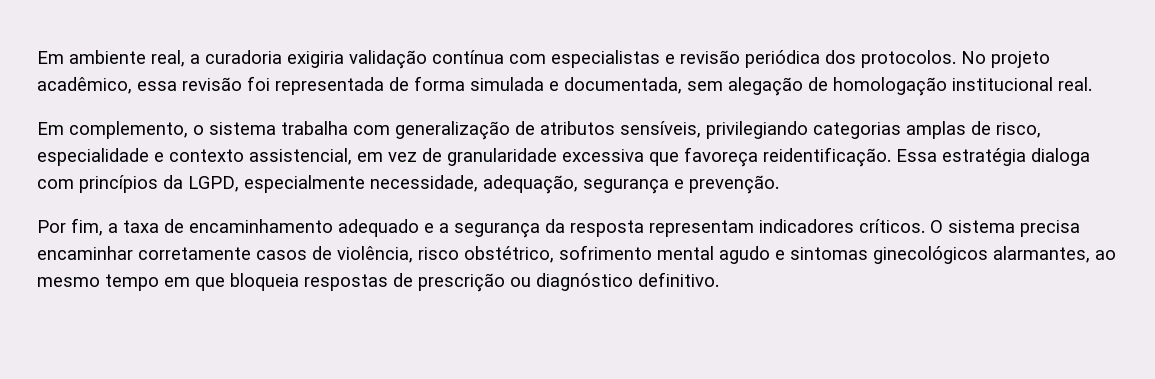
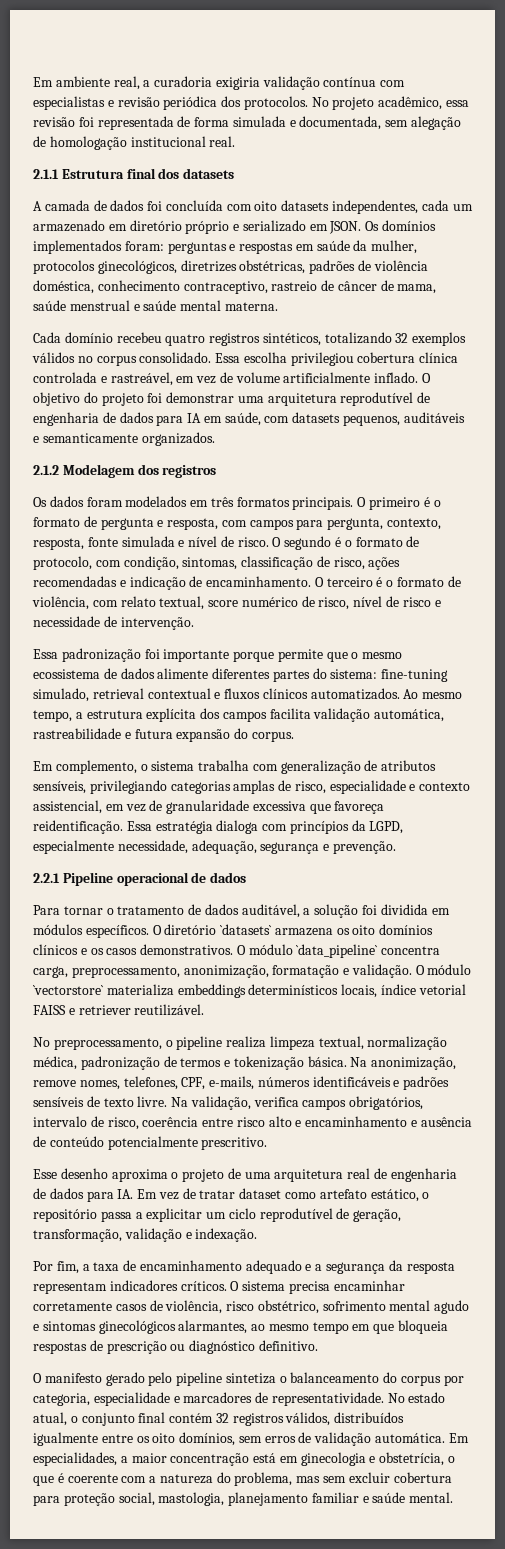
(1092, 84) none -> [33,168,235,179] [33,200,473,214] [33,220,437,234] [33,240,418,254] [33,260,428,274] [33,280,437,294] [33,300,278,311] [33,332,467,346] [32,352,459,366] [33,372,432,386] [33,392,431,406] [33,412,465,426] [33,432,215,446] [33,464,217,478] [33,496,441,510] [33,516,442,530] [33,536,420,550] [33,556,401,570] [33,576,461,590] [32,596,441,610] [33,616,194,630] [33,648,403,662] [33,668,449,682] [33,688,463,702] [33,708,445,722] [33,728,294,742] // 2.1.1 Estrutura final dos datasets // A camada de dados foi concluída com oito datasets independentes, cada um armazenado em diretório próprio e serializado em JSON. Os domínios implementados foram: perguntas e respostas em saúde da mulher, protocolos ginecológicos, diretrizes obstétricas, padrões de violência doméstica, conhecimento contraceptivo, rastreio de câncer de mama, saúde menstrual e saúde mental materna. // Cada domínio recebeu quatro registros sintéticos, totalizando 32 exemplos válidos no corpus consolidado. Essa escolha privilegiou cobertura clínica controlada e rastreável, em vez de volume artificialmente inflado. O objetivo do projeto foi demonstrar uma arquitetura reprodutível de engenharia de dados para IA em saúde, com datasets pequenos, auditáveis e semanticamente organizados. // 2.1.2 Modelagem dos registros // Os dados foram modelados em três formatos principais. O primeiro é o formato de pergunta e resposta, com campos para pergunta, contexto, resposta, fonte simulada e nível de risco. O segundo é o formato de protocolo, com condição, sintomas, classificação de risco, ações recomendadas e indicação de encaminhamento. O terceiro é o formato de violência, com relato textual, score numérico de risco, nível de risco e necessidade de intervenção. // Essa padronização foi importante porque permite que o mesmo ecossistema de dados alimente diferentes partes do sistema: fine-tuning simulado, retrieval contextual e fluxos clínicos automatizados. Ao mesmo tempo, a estrutura explícita dos campos facilita validação automática, rastreabilidade e futura expansão do corpus.
(779, 184) none -> [33,872,247,886] [33,904,450,918] [33,924,434,938] [33,944,441,958] [33,964,472,978] [33,984,466,998] [33,1004,205,1016] [33,1036,448,1050] [33,1056,457,1070] [33,1076,450,1090] [33,1096,424,1110] [33,1116,472,1130] [33,1136,268,1150] [33,1168,457,1182] [33,1188,430,1202] [33,1208,402,1222] [33,1228,258,1242] // 2.2.1 Pipeline operacional de dados // Para tornar o tratamento de dados auditável, a solução foi dividida em módulos específicos. O diretório `datasets` armazena os oito domínios clínicos e os casos demonstrativos. O módulo `data_pipeline` concentra carga, preprocessamento, anonimização, formatação e validação. O módulo `vectorstore` materializa embeddings determinísticos locais, índice vetorial FAISS e retriever reutilizável. // No preprocessamento, o pipeline realiza limpeza textual, normalização médica, padronização de termos e tokenização básica. Na anonimização, remove nomes, telefones, CPF, e-mails, números identificáveis e padrões sensíveis de texto livre. Na validação, verifica campos obrigatórios, intervalo de risco, coerência entre risco alto e encaminhamento e ausência de conteúdo potencialmente prescritivo. // Esse desenho aproxima o projeto de uma arquitetura real de engenharia de dados para IA. Em vez de tratar dataset como artefato estático, o repositório passa a explicitar um ciclo reprodutível de geração, transformação, validação e indexação.
(719, 279) none -> [33,1372,464,1386] [33,1392,446,1406] [33,1412,405,1426] [33,1432,469,1446] [33,1452,456,1466] [33,1472,452,1486] [33,1492,454,1506] // O manifesto gerado pelo pipeline sintetiza o balanceamento do corpus por categoria, especialidade e marcadores de representatividade. No estado atual, o conjunto final contém 32 registros válidos, distribuídos igualmente entre os oito domínios, sem erros de validação automática. Em especialidades, a maior concentração está em ginecologia e obstetrícia, o que é coerente com a natureza do problema, mas sem excluir cobertura para proteção social, mastologia, planejamento familiar e saúde mental.

